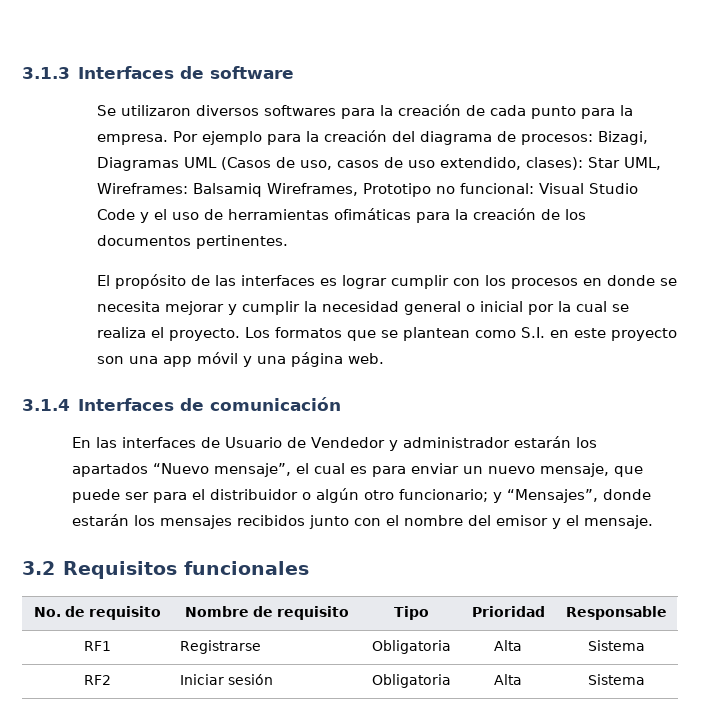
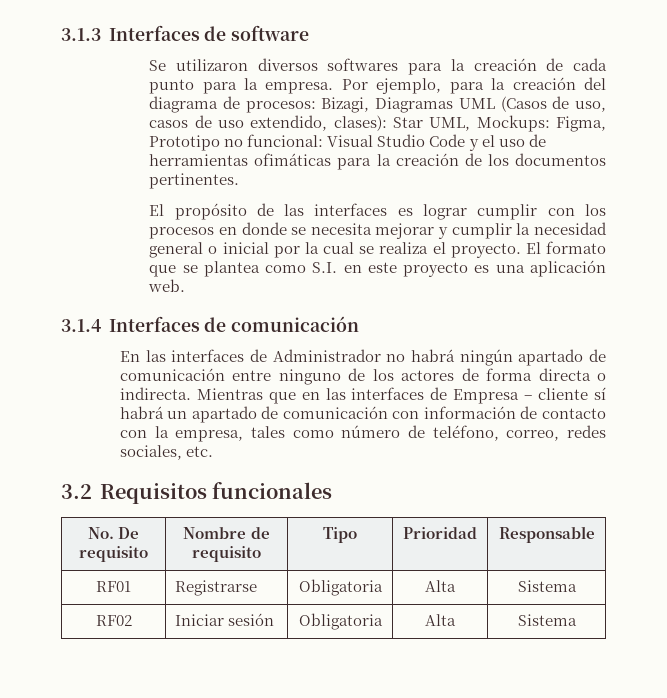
[202,131,263,145] ejemplo -> [376,78,442,94] ejemplo,
[97,183,359,197] Wireframes: Balsamiq Wireframes, -> [476,115,606,132] Mockups: Figma,
[245,327,343,338] Los formatos -> [525,241,607,254] El formato
[403,327,471,341] plantean -> [203,261,260,277] plantea
[97,352,344,367] son una app móvil y una página -> [474,260,606,277] es una aplicación
[225,436,598,451] [72,463,644,477] [72,488,652,503] [72,514,654,529] Usuario de Vendedor y administrador estarán los apartados “Nuevo mensaje”, el cual es para enviar un nuevo mensaje, que puede ser para el distribuidor o algún otro funcionario; y “Mensajes”, donde estarán los mensajes recibidos junto con el nombre del emisor y el mensaje. -> [272,349,606,366] [119,368,607,385] [119,387,606,404] [119,406,607,423] [119,425,607,442] [119,445,213,460] Administrador no habrá ningún apartado de comunicación entre ninguno de los actores de forma directa o indirecta. Mientras que en las interfaces de Empresa – cliente sí habrá un apartado de comunicación con información de contacto con la empresa, tales como número de teléfono, correo, redes sociales, etc.
[65,606,85,617] de -> [118,527,140,539] De
[84,641,111,651] RF1 -> [96,581,131,592] RF01
[84,675,111,685] RF2 -> [95,615,132,626] RF02

